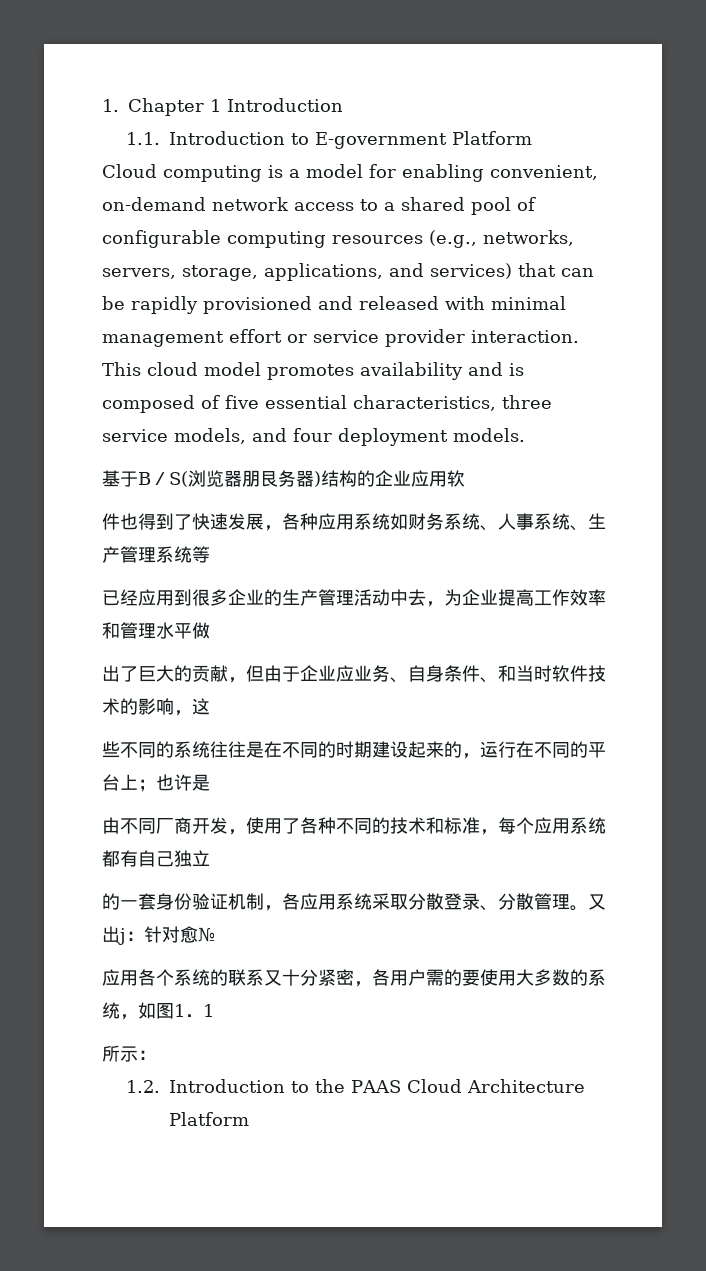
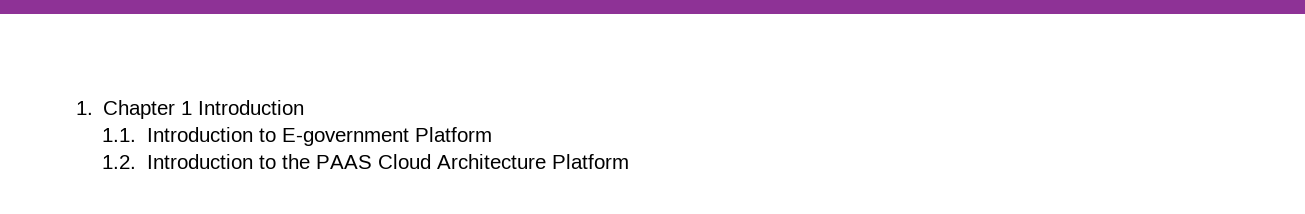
[102,164,598,182] [102,197,536,215] [102,230,574,248] [102,263,594,281] [102,296,566,314] [102,329,579,347] [102,362,524,380] [102,395,552,413] [102,428,525,446] [102,470,465,487] [102,513,606,531] [102,546,210,563] [102,589,606,607] [102,622,210,639] [102,665,606,683] [102,698,210,716] [102,741,606,759] [102,774,210,792] [102,817,606,835] [102,850,210,867] [102,893,606,911] [102,926,215,945] [102,969,606,987] [102,1002,214,1020] [102,1045,156,1062] // Cloud computing is a model for enabling convenient, on-demand network access to a shared pool of configurable computing resources (e.g., networks, servers, storage, applications, and services) that can be rapidly provisioned and released with minimal management effort or service provider interaction. This cloud model promotes availability and is composed of five essential characteristics, three service models, and four deployment models. // 基于B／S(浏览器朋艮务器)结构的企业应用软 // 件也得到了快速发展，各种应用系统如财务系统、人事系统、生产管理系统等 // 已经应用到很多企业的生产管理活动中去，为企业提高工作效率和管理水平做 // 出了巨大的贡献，但由于企业应业务、自身条件、和当时软件技术的影响，这 // 些不同的系统往往是在不同的时期建设起来的，运行在不同的平台上；也许是 // 由不同厂商开发，使用了各种不同的技术和标准，每个应用系统都有自己独立 // 的一套身份验证机制，各应用系统采取分散登录、分散管理。又出j：针对愈№ // 应用各个系统的联系又十分紧密，各用户需的要使用大多数的系统，如图1．1 // 所示： -> (492, 134) none

